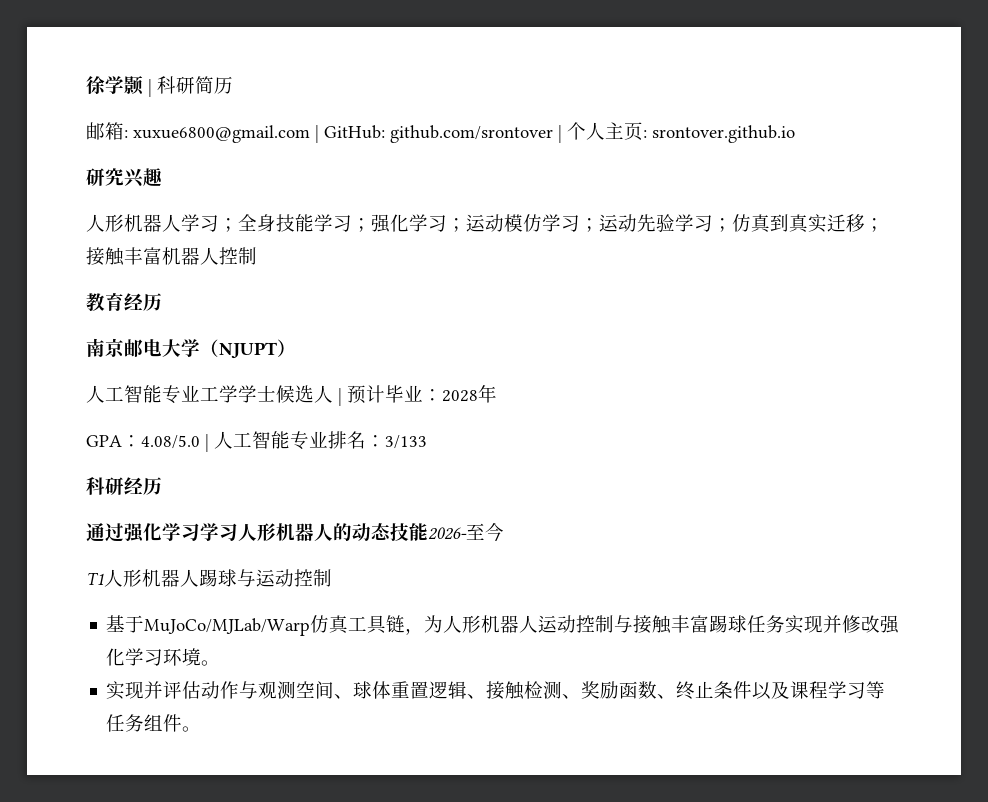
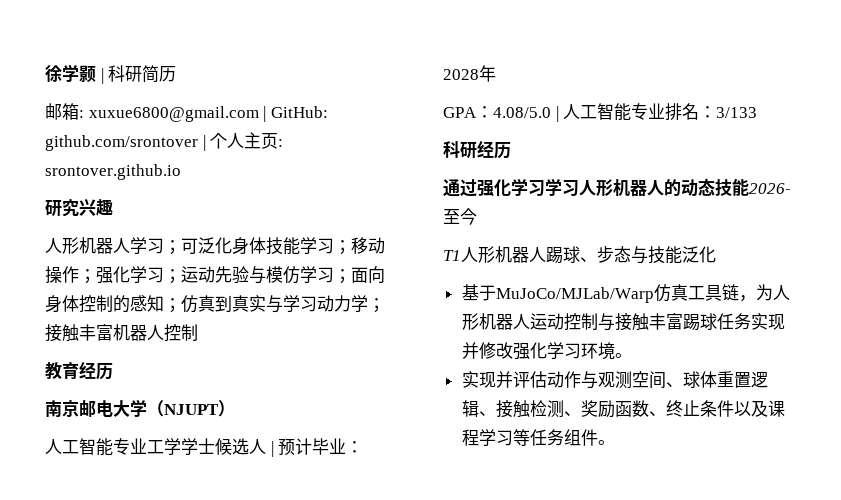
[238,214,352,232] 全身技能学习 -> [181,237,385,255] [45,266,79,284] 可泛化身体技能学习；移动操作
(504, 223) none -> [215,266,266,284] 先验与
[599,214,865,233] 运动先验学习；仿真到真实迁移 -> [351,266,385,283] [45,295,368,313] 面向身体控制的感知；仿真到真实与学习动力学
[237,569,332,587] 与运动控制 -> [580,246,716,264] 、步态与技能泛化

